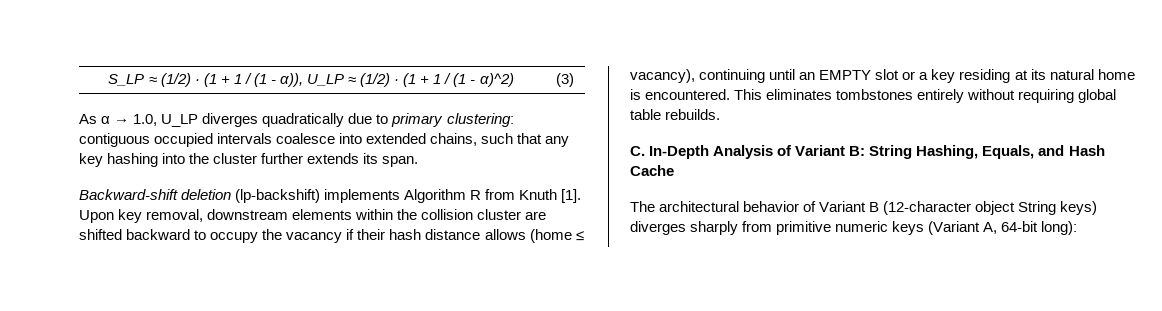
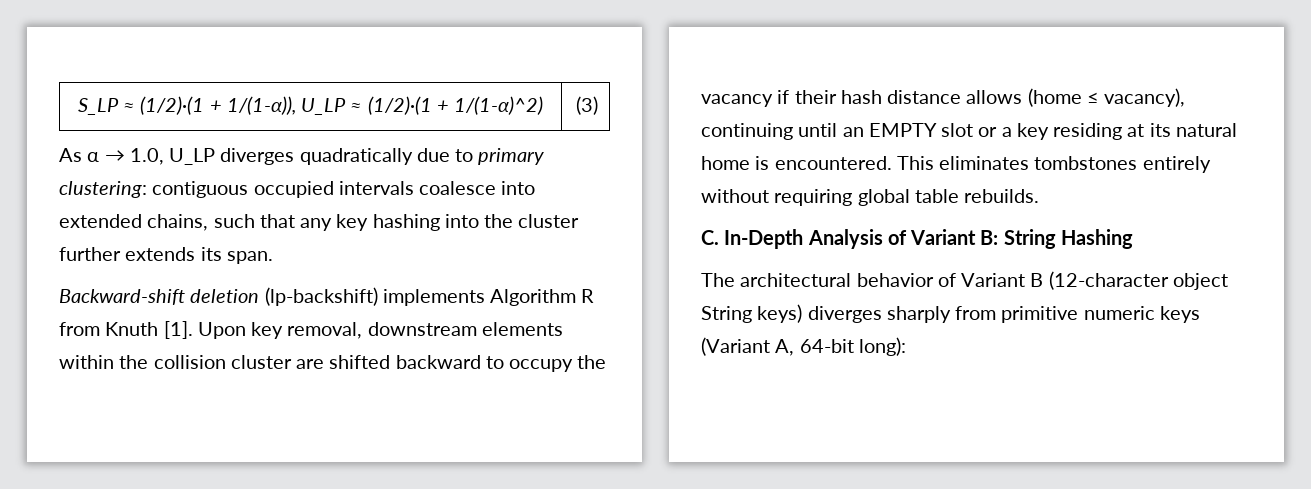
[160,73,514,87] (1/2) · (1 + 1 / (1 - α)), U_LP ≈ (1/2) · (1 + 1 / (1 - α)^2) -> [140,96,544,115] (1/2)·(1 + 1/(1-α)), U_LP ≈ (1/2)·(1 + 1/(1-α)^2)
[916,145,1105,159] [630,165,674,176] Hashing, Equals, and Hash Cache -> [1060,229,1133,249] Hashing

